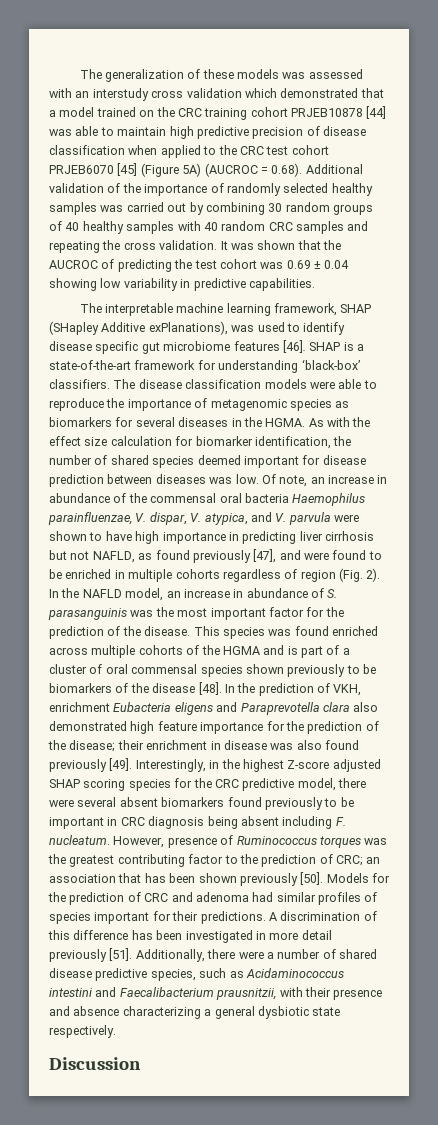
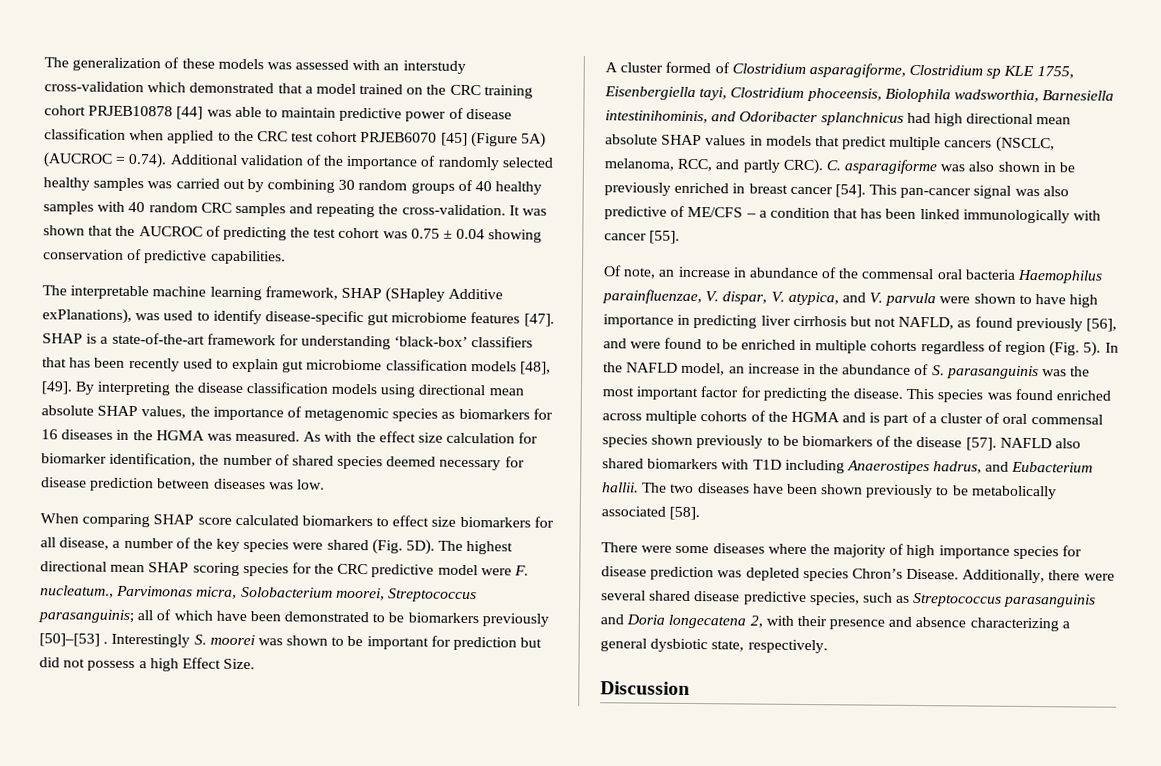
[151,88,242,98] cross validation -> [44,81,144,93] cross-validation
[169,126,304,139] high predictive precision -> [339,107,447,122] predictive power
[271,163,303,177] 0.68). -> [128,152,168,169] 0.74).
[123,240,218,250] cross validation. -> [401,204,506,216] cross-validation.
[286,260,311,269] 0.69 -> [410,228,440,239] 0.75
[100,278,191,291] low variability in -> [43,248,143,261] conservation of
[49,341,139,354] disease specific -> [264,310,364,326] disease-specific
[282,340,306,353] [46]. -> [523,313,555,327] [47].
[49,379,377,389] [49,398,104,411] classifiers. The disease classification models were able to reproduce -> [471,336,534,348] [42,357,552,375] [41,381,524,398] [41,405,187,419] classifiers that has been recently used to explain gut microbiome classification models [48], [49]. By interpreting the disease classification models using directional mean absolute SHAP values,
[135,417,175,427] several -> [41,429,58,440] 16
[265,418,306,427] HGMA. -> [155,430,301,442] HGMA was measured.
[243,456,299,468] important -> [439,459,502,471] necessary
(259, 479) none -> [40,513,554,528] [40,537,514,555] [40,561,530,578] [40,585,477,603] [38,609,549,627] [39,633,543,651] [39,657,256,672] [605,61,1074,79] [604,86,1115,103] [605,110,1072,127] [605,134,1055,153] [604,158,1076,175] [604,182,1069,199] [604,205,1102,224] [604,230,681,244] // When comparing SHAP score calculated biomarkers to effect size biomarkers for all disease, a number of the key species were shared (Fig. 5D). The highest directional mean SHAP scoring species for the CRC predictive model were F. nucleatum., Parvimonas micra, Solobacterium moorei, Streptococcus parasanguinis; all of which have been demonstrated to be biomarkers previously [50]–[53] . Interestingly S. moorei was shown to be important for prediction but did not possess a high Effect Size. // A cluster formed of Clostridium asparagiforme, Clostridium sp KLE 1755, Eisenbergiella tayi, Clostridium phoceensis, Biolophila wadsworthia, Barnesiella intestinihominis, and Odoribacter splanchnicus had high directional mean absolute SHAP values in models that predict multiple cancers (NSCLC, melanoma, RCC, and partly CRC). C. asparagiforme was also shown in be previously enriched in breast cancer [54]. This pan-cancer signal was also predictive of ME/CFS – a condition that has been linked immunologically with cancer [55]. //
[253,549,277,563] [47], -> [1086,318,1118,332] [56],
[366,568,381,582] 2). -> [1083,341,1102,357] 5).
(244, 593) none -> [819,364,840,375] the
[325,607,344,617] [49,626,121,639] the prediction of -> [762,387,827,402] predicting
[198,682,362,696] [49,702,379,715] [49,721,379,734] [48,740,359,752] [49,758,381,772] [49,778,366,791] [49,797,354,810] [49,816,346,829] [49,835,388,848] [48,854,381,867] [49,872,390,886] [48,892,378,905] [49,911,377,924] [48,930,332,943] [49,948,336,962] [48]. In the prediction of VKH, enrichment Eubacteria eligens and Paraprevotella clara also demonstrated high feature importance for the prediction of the disease; their enrichment in disease was also found previously [49]. Interestingly, in the highest Z-score adjusted SHAP scoring species for the CRC predictive model, there were several absent biomarkers found previously to be important in CRC diagnosis being absent including F. nucleatum. However, presence of Ruminococcus torques was the greatest contributing factor to the prediction of CRC; an association that has been shown previously [50]. Models for the prediction of CRC and adenoma had similar profiles of species important for their predictions. A discrimination of this difference has been investigated in more detail previously [51]. Additionally, there were a number of -> [965,437,1082,451] [602,458,1094,475] [602,482,1057,500] [601,506,701,521] [601,542,1083,560] [601,566,1115,584] [601,590,646,601] [57]. NAFLD also shared biomarkers with T1D including Anaerostipes hadrus, and Eubacterium hallii. The two diseases have been shown previously to be metabolically associated [58]. // There were some diseases where the majority of high importance species for disease prediction was depleted species Chron’s Disease. Additionally, there were several
[245,968,344,978] [49,987,277,1000] Acidaminococcus intestini and Faecalibacterium prausnitzii, -> [913,592,1097,608] [600,614,763,629] Streptococcus parasanguinis and Doria longecatena 2,
[312,1007,341,1016] state -> [711,640,745,652] state,

